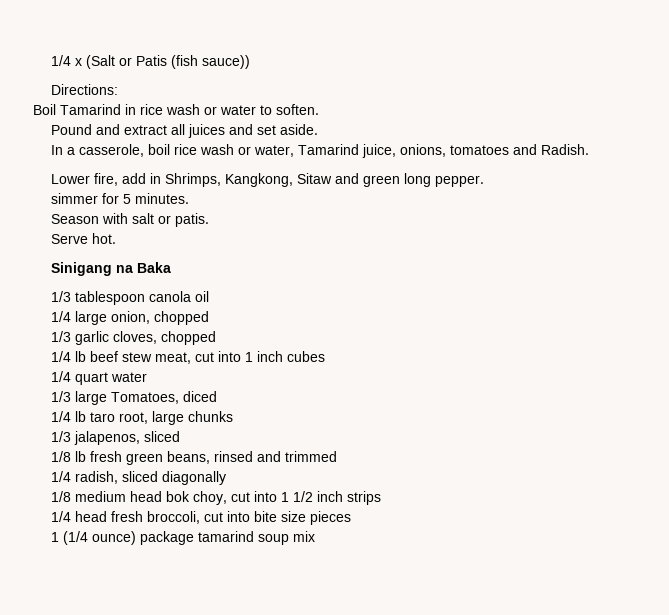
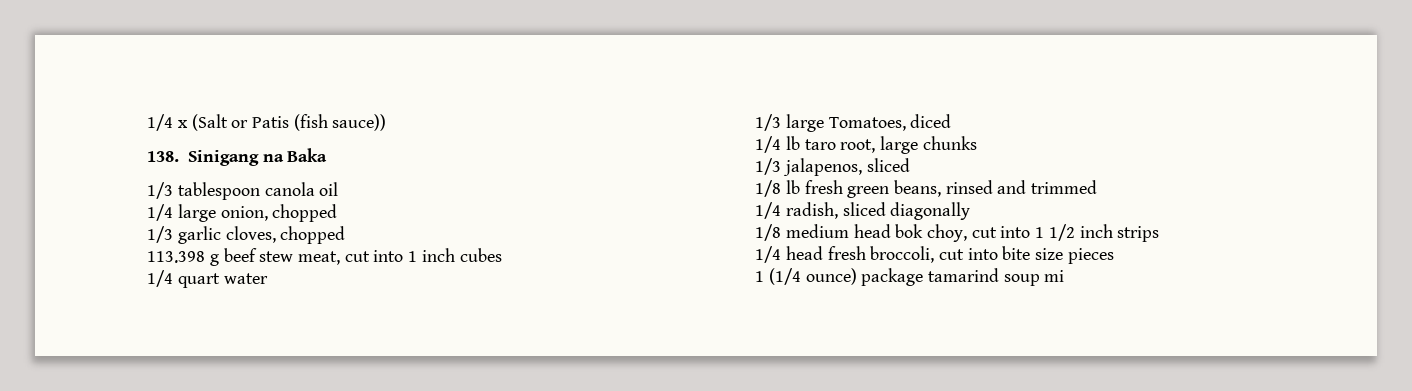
[50,84,118,95] [33,104,319,115] [50,124,318,138] [50,144,589,158] [50,173,484,187] [50,193,189,204] [50,213,209,227] [50,233,116,244] Directions: // Boil Tamarind in rice wash or water to soften. // Pound and extract all juices and set aside. // In a casserole, boil rice wash or water, Tamarind juice, onions, tomatoes and Radish. // Lower fire, add in Shrimps, Kangkong, Sitaw and green long pepper. // simmer for 5 minutes. // Season with salt or patis. // Serve hot. // -> [147,151,180,162] 138.
[50,351,86,362] 1/4 lb -> [147,251,219,266] 113.398 g
[292,531,315,542] mix -> [1044,270,1065,282] mi

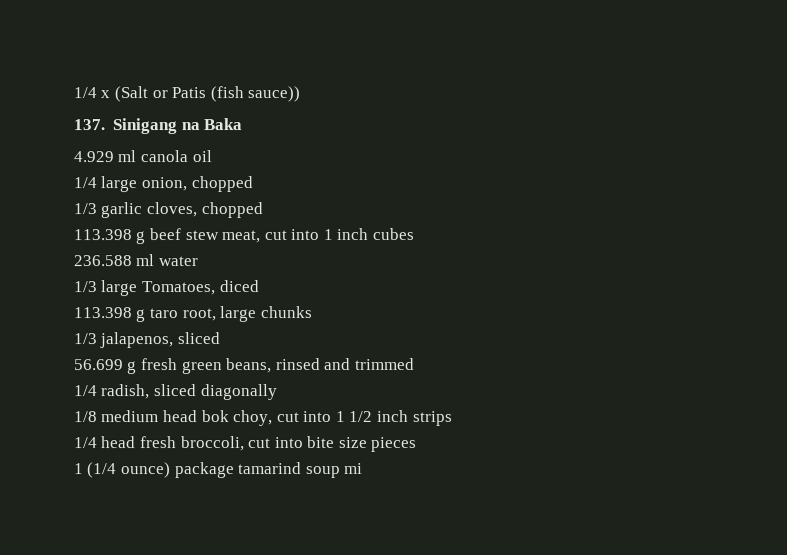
[147,151,180,162] 138. -> [72,119,105,131] 137.
[147,182,260,200] 1/3 tablespoon -> [72,150,137,163] 4.929 ml
[147,270,220,288] 1/4 quart -> [72,254,155,267] 236.588 ml
[755,136,800,153] 1/4 lb -> [73,307,147,323] 113.398 g
[755,180,800,197] 1/8 lb -> [73,359,138,375] 56.699 g

